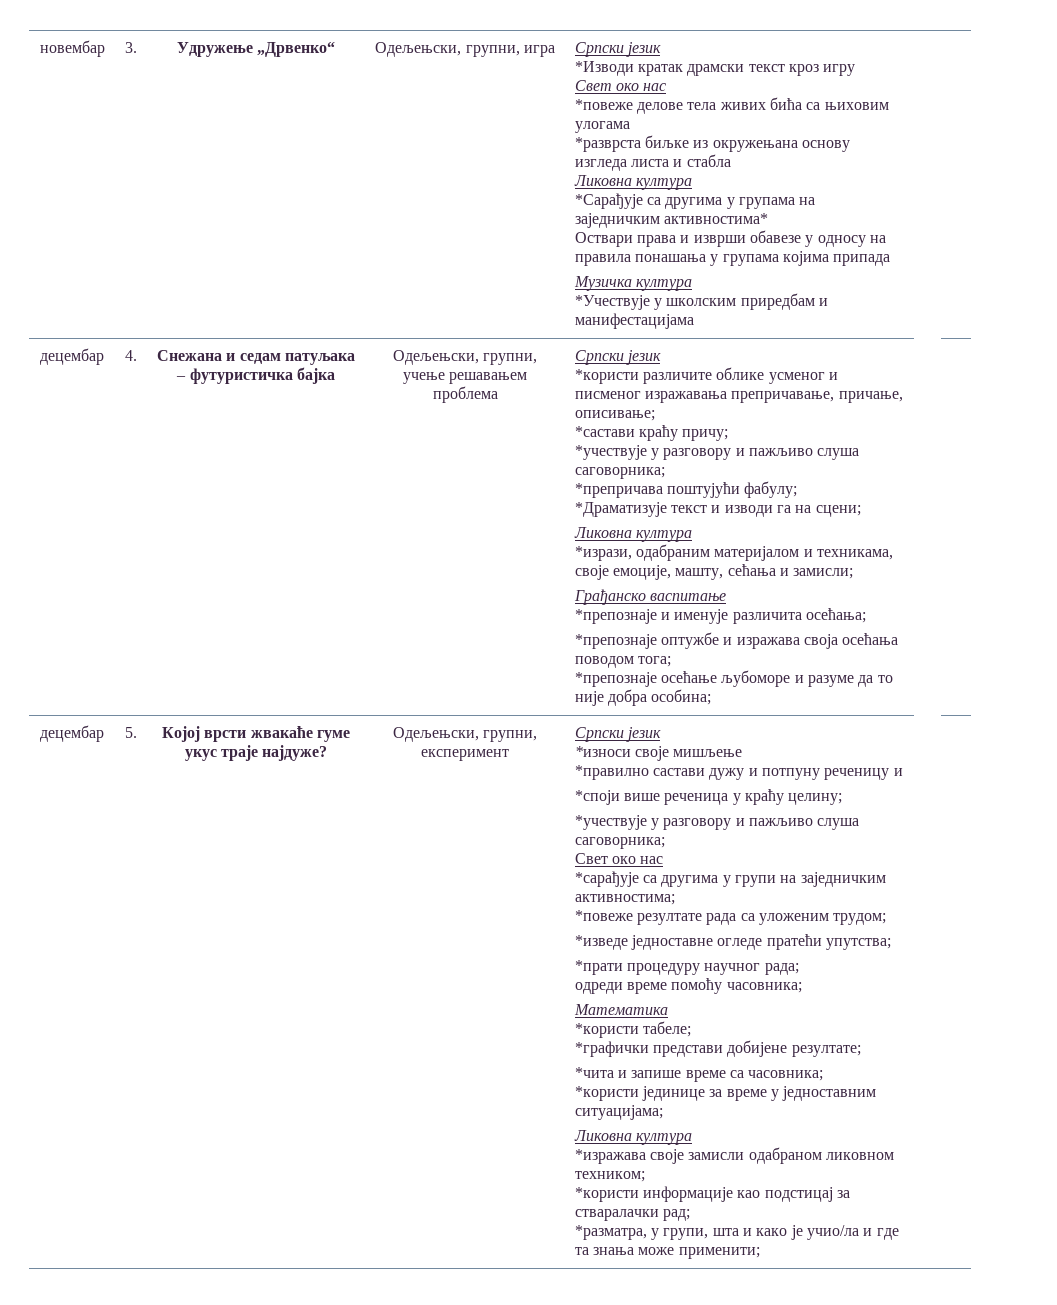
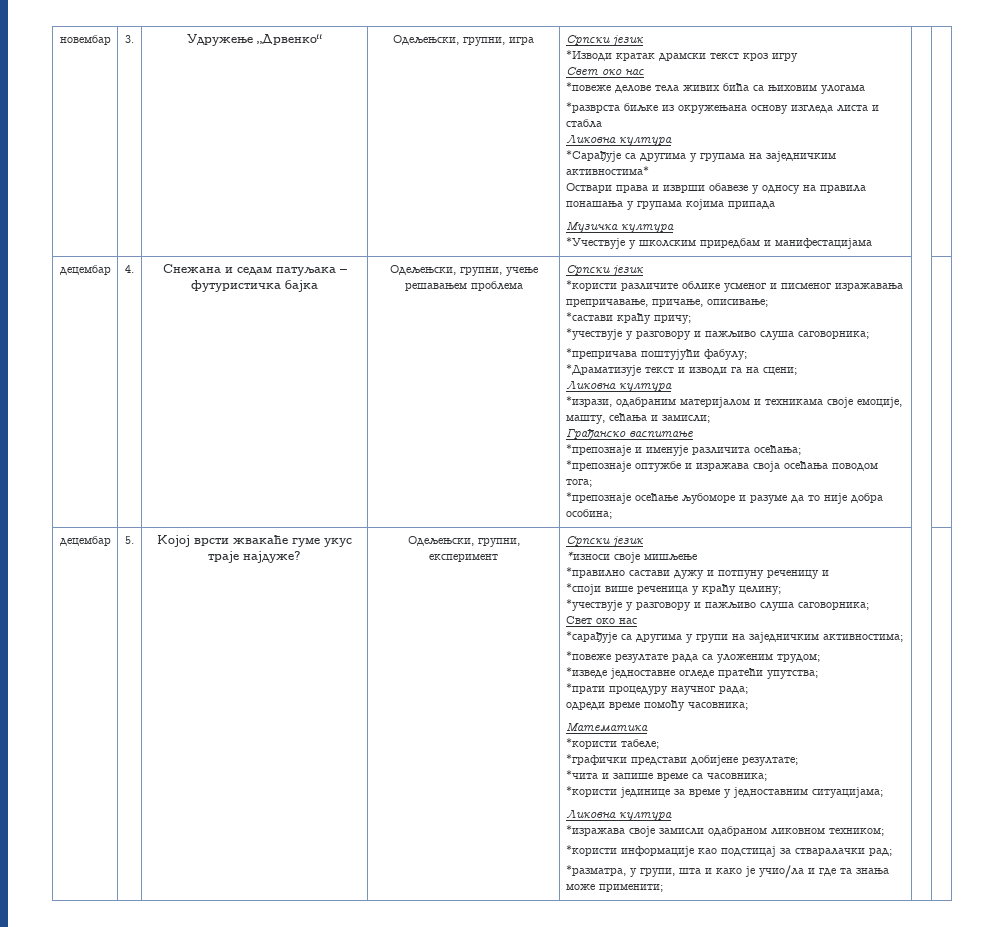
[817,549,894,560] техникама, -> [764,398,823,405] техникама

